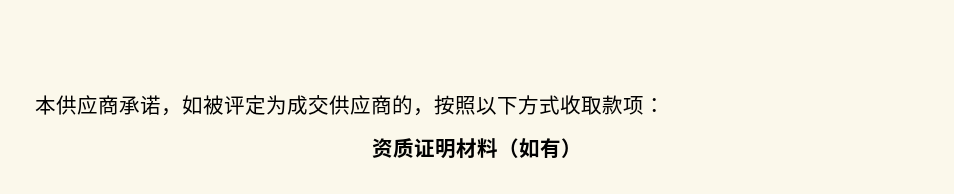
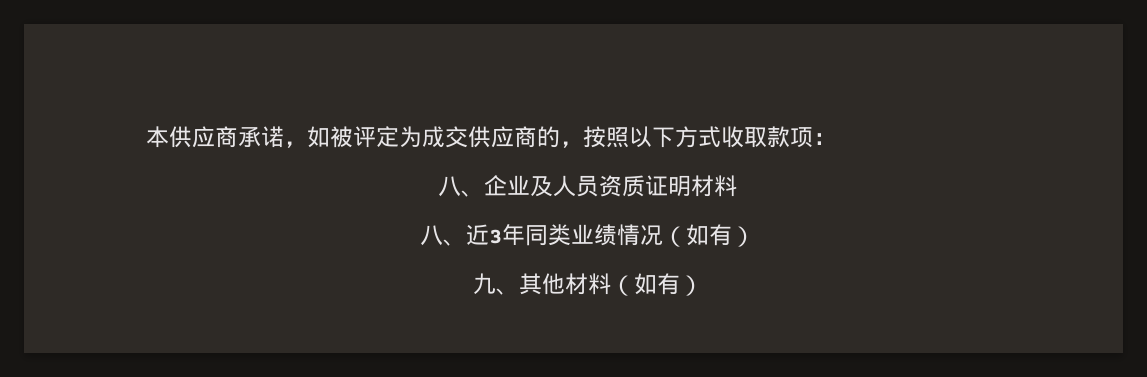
(665, 105) none -> [438,175,599,197] 八、企业及人员
(498, 148) none -> [420,224,755,247] [472,273,611,295] // 八、近3年同类业绩情况（如有） // 九、其他材料

